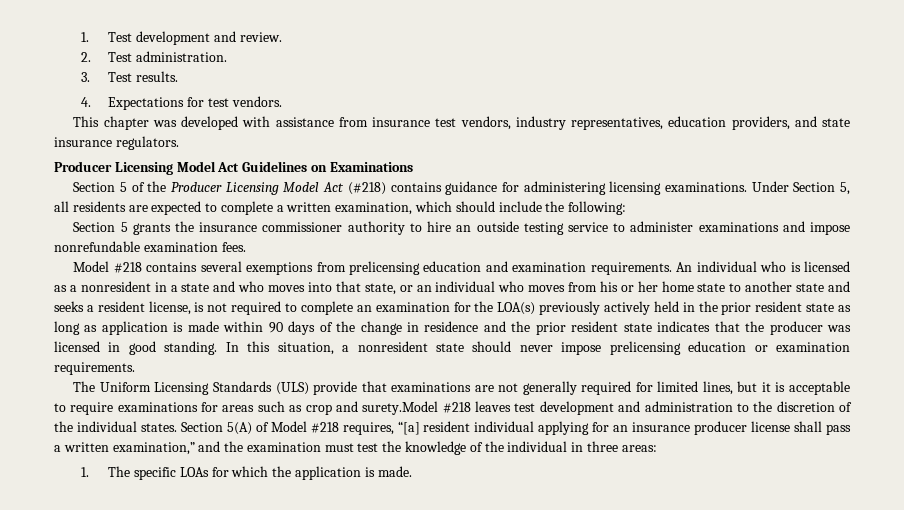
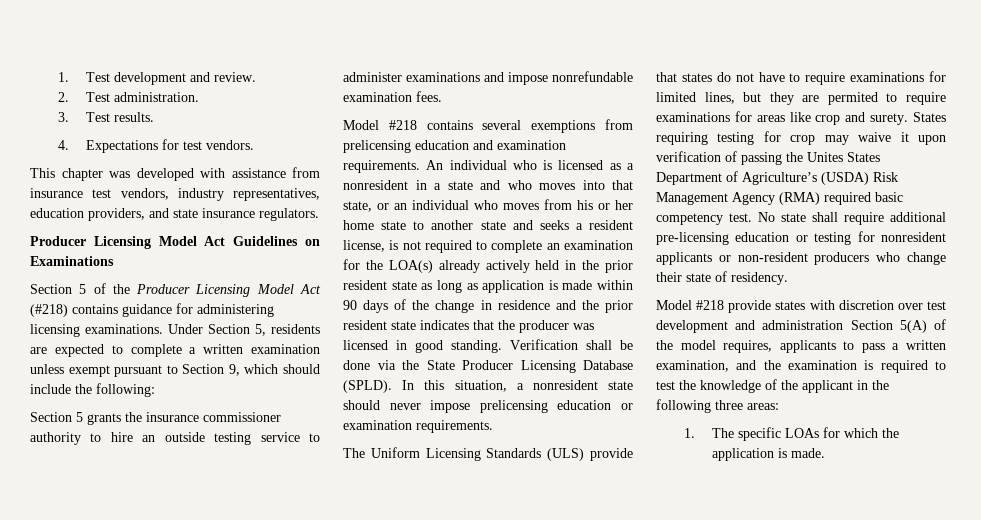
[54,201,69,212] all -> (266, 330) none
[335,202,413,215] examination, -> [251,344,320,354] [30,364,240,377] examination unless exempt pursuant to Section 9,
[539,301,601,315] previously -> [438,260,480,273] already
(218, 348) none -> [510,339,633,350] [343,360,633,373] [343,380,392,393] Verification shall be done via the State Producer Licensing Database (SPLD).
[391,381,632,395] examinations are not generally required -> [681,72,925,85] states do not have to require examinations
[761,381,851,395] it is acceptable -> [769,92,878,105] they are permited
[257,401,852,415] [54,421,823,435] such as crop and surety.Model #218 leaves test development and administration to the discretion of the individual states. Section 5(A) of Model #218 requires, “[a] resident individual applying for an insurance producer license shall -> [789,112,946,125] [656,131,946,145] [656,151,880,165] [656,171,898,185] [656,192,903,205] [656,212,946,225] [656,231,946,245] [656,252,946,265] [656,271,788,285] [656,300,946,313] [656,319,946,333] [656,340,855,353] like crop and surety. States requiring testing for crop may waive it upon verification of passing the Unites States Department of Agriculture’s (USDA) Risk Management Agency (RMA) required basic competency test. No state shall require additional pre-licensing education or testing for nonresident applicants or non-resident producers who change their state of residency. // Model #218 provide states with discretion over test development and administration Section 5(A) of the model requires, applicants to
[112,442,195,455] examination,” -> [656,360,729,372] examination,
[324,443,354,452] must -> [864,360,946,373] is required to
[507,441,584,452] individual in -> [802,380,889,393] [656,399,711,413] applicant in the following

